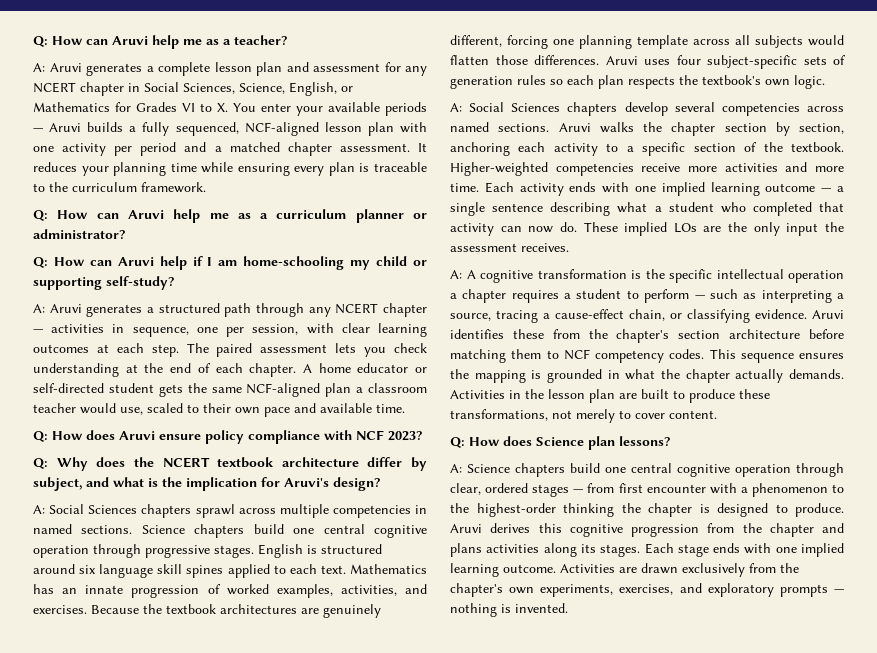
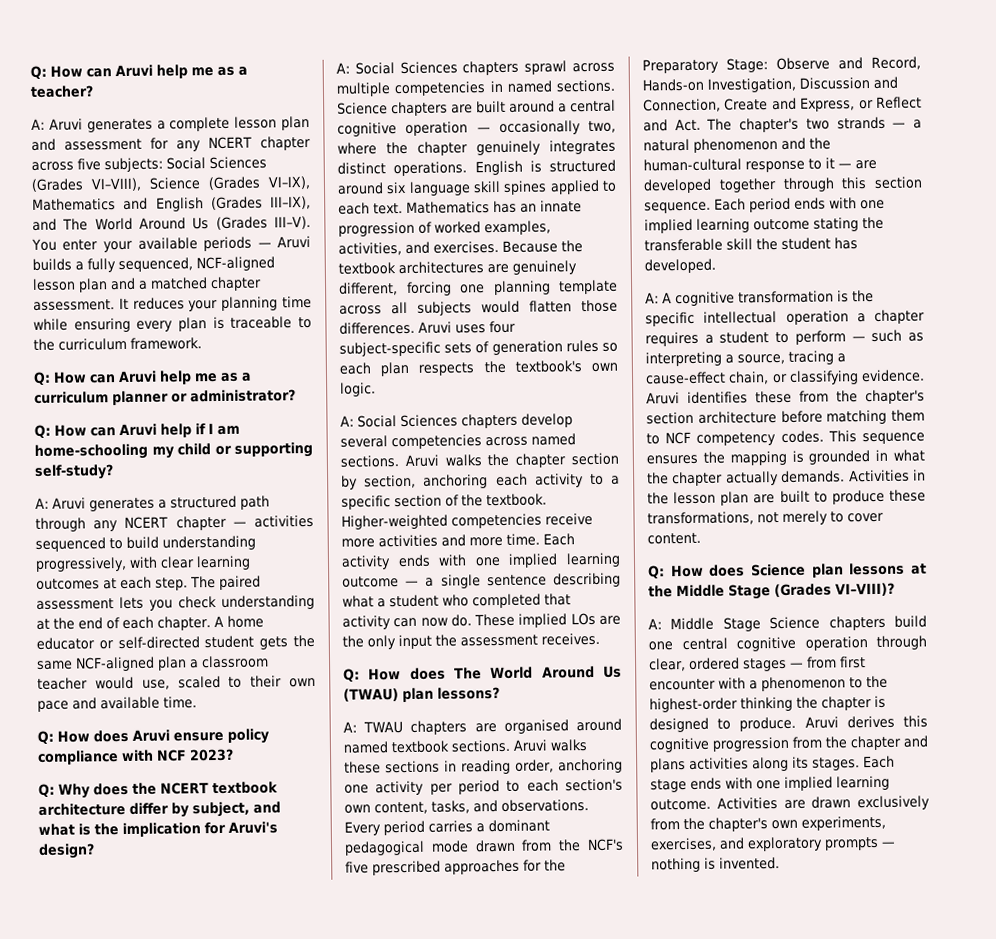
[128,82,353,96] [33,102,228,112] in Social Sciences, Science, English, or Mathematics for Grades VI to X. -> [31,156,267,173] [31,175,311,192] [32,195,311,212] [32,215,311,231] across five subjects: Social Sciences (Grades VI–VIII), Science (Grades VI–IX), Mathematics and English (Grades III–IX), and The World Around Us (Grades III–V).
[399,122,427,133] [33,142,177,156] with one activity per period -> (108, 285) none
[112,324,299,337] in sequence, one per session, -> [35,535,256,552] [35,556,127,572] sequenced to build understanding progressively,
[253,524,427,538] [33,544,254,558] build one central cognitive operation through progressive stages. -> [451,99,616,114] [337,120,616,137] [337,139,616,156] [337,161,468,177] are built around a central cognitive operation — occasionally two, where the chapter genuinely integrates distinct operations.
(569, 247) none -> [343,665,622,683] [343,686,500,703] [343,718,622,735] [343,739,588,754] [344,758,623,775] [344,778,623,796] [344,799,589,815] [344,819,550,836] [344,838,624,856] [345,859,566,876] [642,56,921,74] [642,76,898,93] [643,96,922,113] [643,116,922,133] [643,137,831,153] [643,157,877,173] [643,176,923,194] [644,197,885,214] [644,216,884,234] [644,237,858,252] [644,258,716,274] // Q: How does The World Around Us (TWAU) plan lessons? // A: TWAU chapters are organised around named textbook sections. Aruvi walks these sections in reading order, anchoring one activity per period to each section's own content, tasks, and observations. Every period carries a dominant pedagogical mode drawn from the NCF's five prescribed approaches for the Preparatory Stage: Observe and Record, Hands-on Investigation, Discussion and Connection, Create and Express, or Reflect and Act. The chapter's two strands — a natural phenomenon and the human-cultural response to it — are developed together through this section sequence. Each period ends with one implied learning outcome stating the transferable skill the student has developed.
[619,436,671,446] [450,464,462,473] lessons? // A: -> [849,562,927,576] [648,582,895,600] [648,617,761,632] lessons at the Middle Stage (Grades VI–VIII)? // A: Middle Stage

